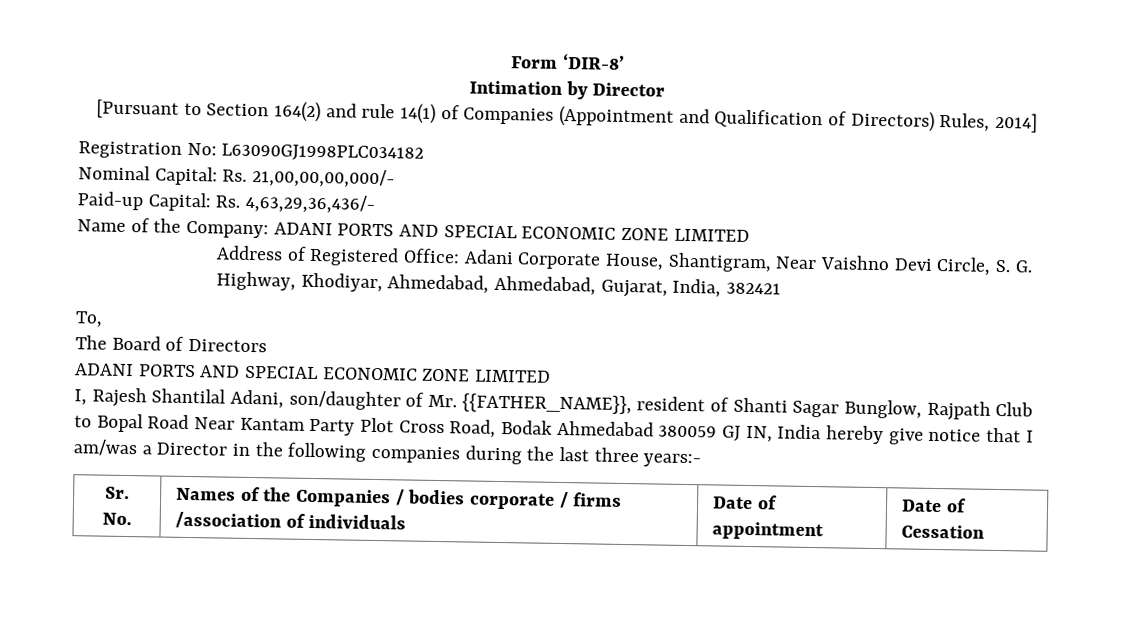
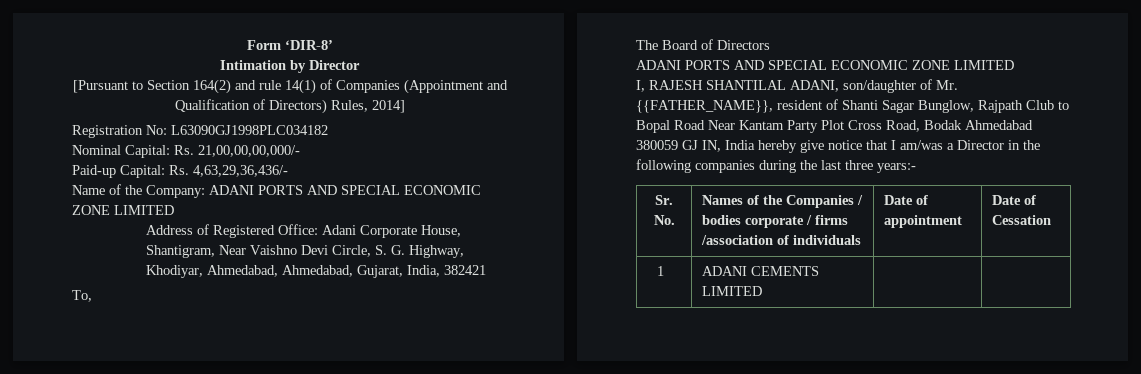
[91,387,285,409] Rajesh Shantilal Adani, -> [649,80,839,92] RAJESH SHANTILAL ADANI,
(986, 531) none -> [657,266,665,276] [701,266,819,276] [701,286,762,296] // 1 | ADANI CEMENTS LIMITED | |

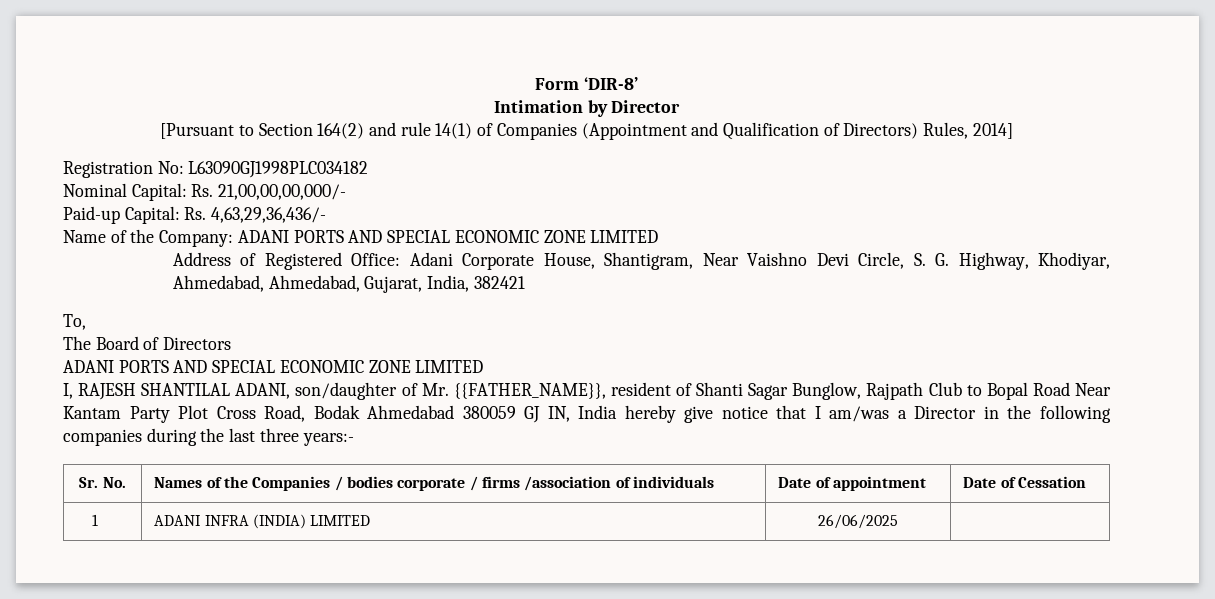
[750,266,819,276] CEMENTS -> [204,514,306,529] INFRA (INDIA)
(762, 291) none -> [818,514,898,529] 26/06/2025

